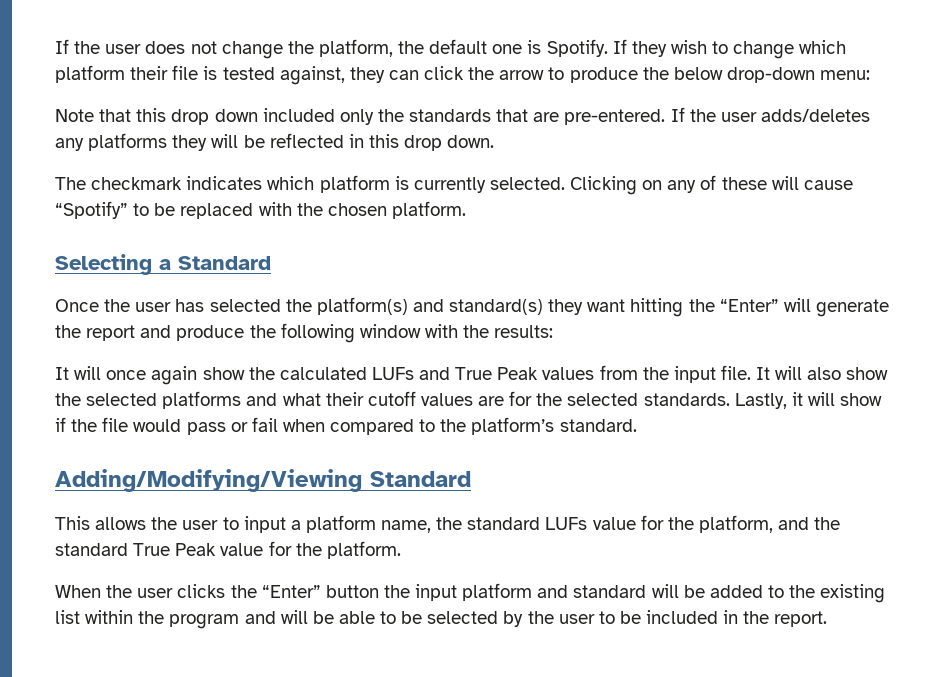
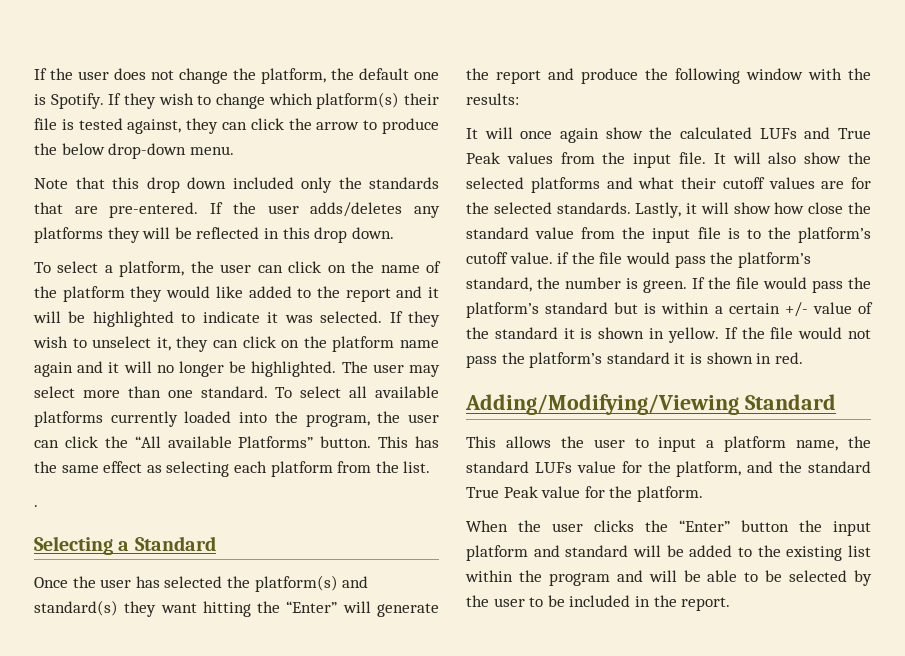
[55,65,125,83] platform -> [316,92,400,109] platform(s)
[820,70,871,80] menu: -> [189,146,234,155] menu.
[55,175,853,195] [55,201,466,219] The checkmark indicates which platform is currently selected. Clicking on any of these will cause “Spotify” to be replaced with the chosen platform. -> [34,261,441,277] [34,286,439,302] [33,311,441,327] [33,336,439,352] [34,361,440,377] [34,386,439,398] [34,411,440,427] [34,436,439,448] [34,461,431,477] [34,505,38,507] To select a platform, the user can click on the name of the platform they would like added to the report and it will be highlighted to indicate it was selected. If they wish to unselect it, they can click on the platform name again and it will no longer be highlighted. The user may select more than one standard. To select all available platforms currently loaded into the program, the user can click the “All available Platforms” button. This has the same effect as selecting each platform from the list. // .
(883, 399) none -> [774,202,871,214] [466,227,871,243] [466,252,553,264] how close the standard value from the input file is to the platform’s cutoff value.
[230,417,637,435] or fail when compared to the platform’s standard. -> [710,252,811,268] [466,277,871,293] [466,302,873,318] [466,327,871,343] [466,352,803,368] the platform’s standard, the number is green. If the file would pass the platform’s standard but is within a certain +/- value of the standard it is shown in yellow. If the file would not pass the platform’s standard it is shown in red.

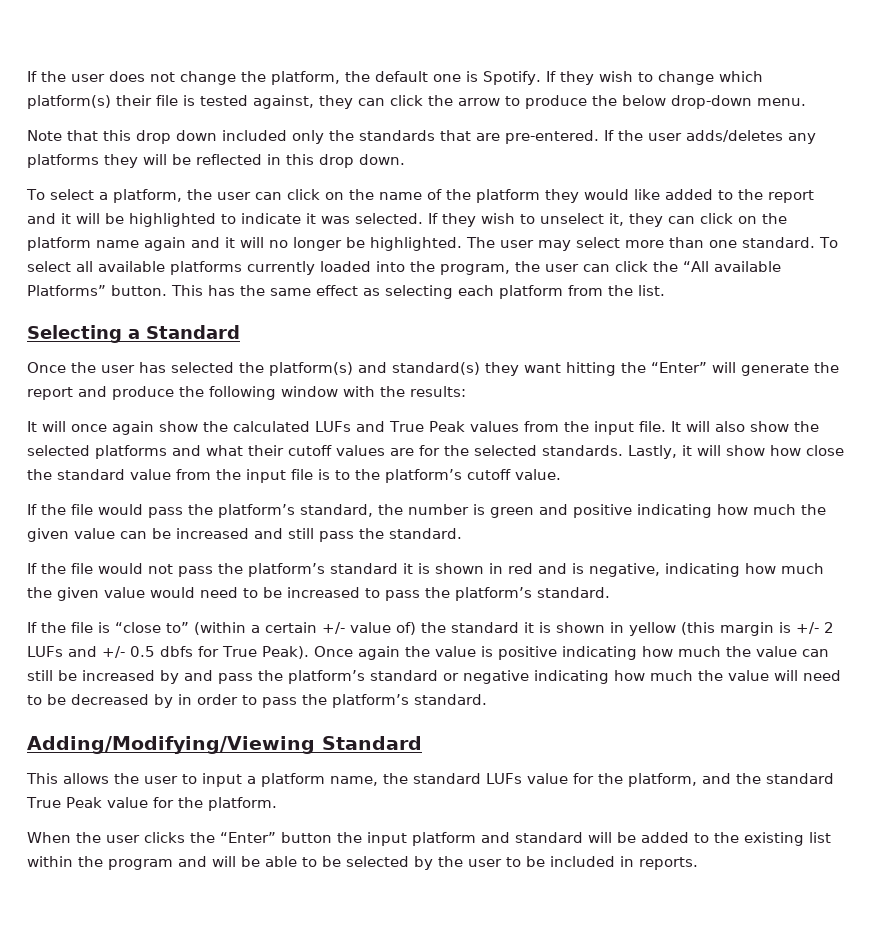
[34,505,38,507] // . -> (665, 290) none
[557,252,570,264] if -> [27,504,37,515] // If
[643,277,871,293] [466,302,873,318] [466,327,719,343] green. If the file would pass the platform’s standard but is within a certain +/- value of the standard it is shown in yellow. -> [490,504,826,518] [27,528,462,542] green and positive indicating how much the given value can be increased and still pass the standard. //
[774,352,803,364] red. -> [508,563,824,577] [27,587,610,601] [27,622,834,636] [27,646,829,660] [27,670,841,684] [27,694,487,708] red and is negative, indicating how much the given value would need to be increased to pass the platform’s standard. // If the file is “close to” (within a certain +/- value of) the standard it is shown in yellow (this margin is +/- 2 LUFs and +/- 0.5 dbfs for True Peak). Once again the value is positive indicating how much the value can still be increased by and pass the platform’s standard or negative indicating how much the value will need to be decreased by in order to pass the platform’s standard.
[653,595,731,611] the report. -> [639,857,698,870] reports.

